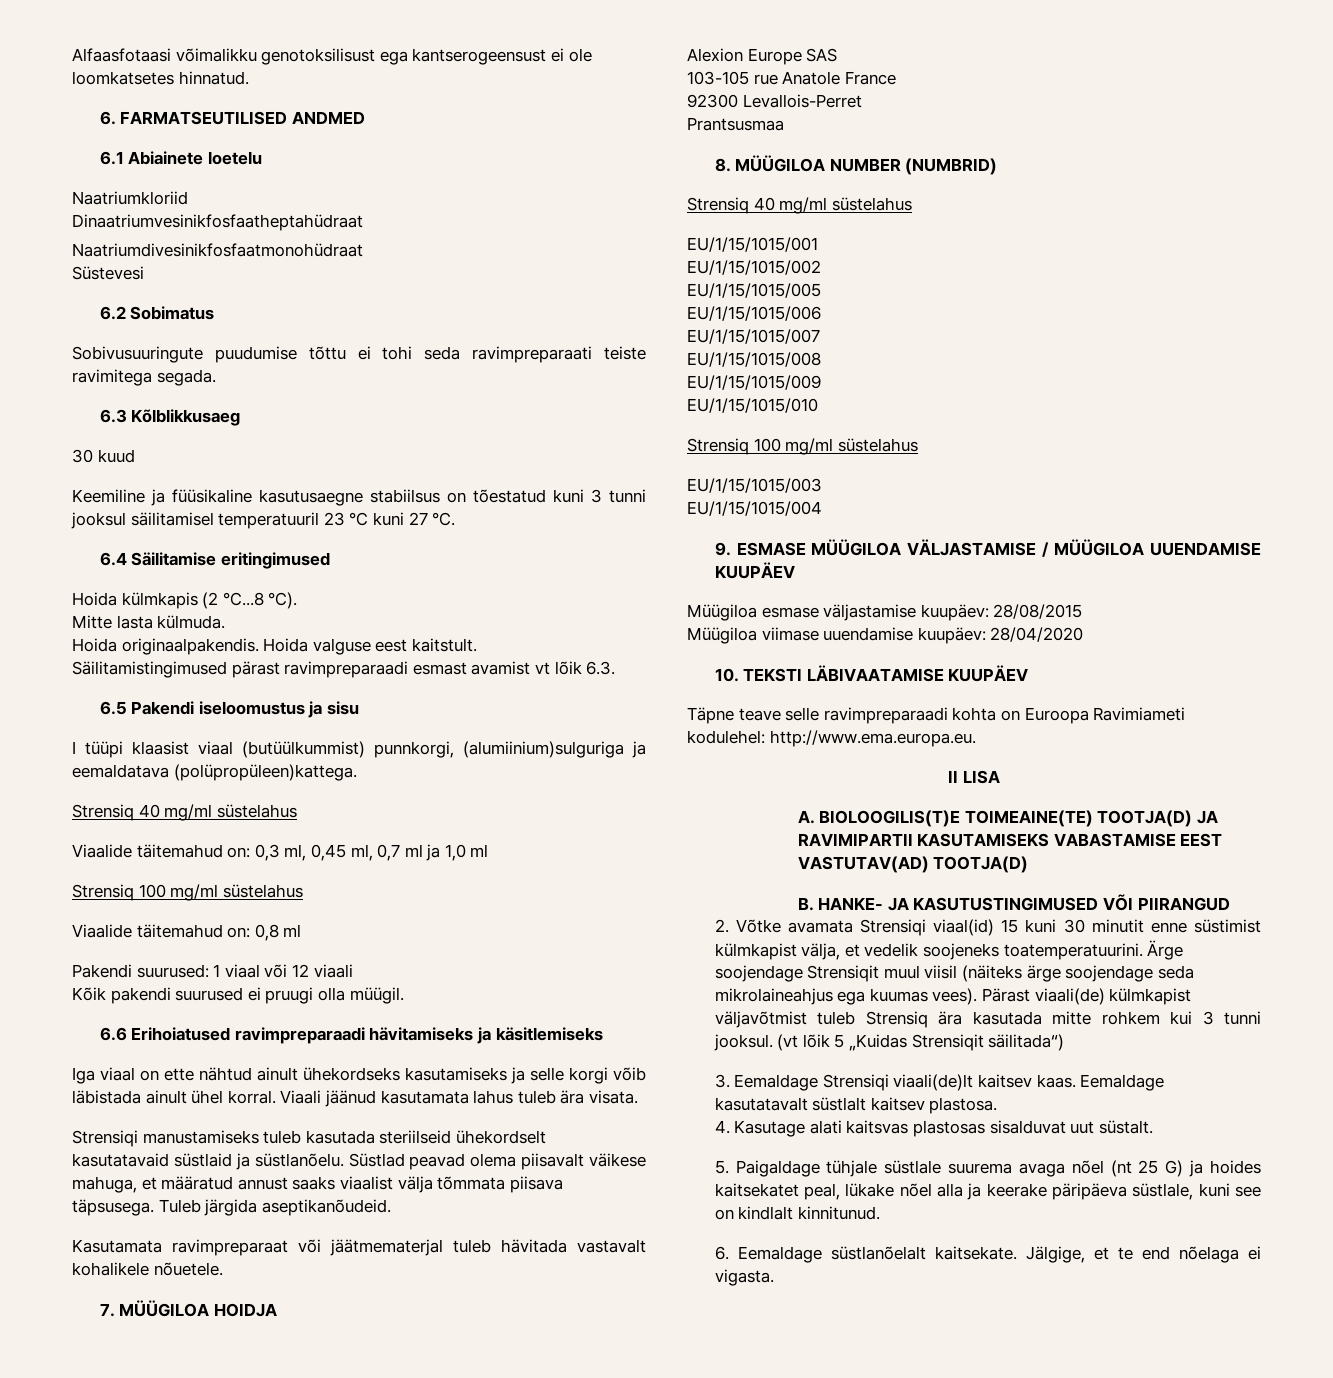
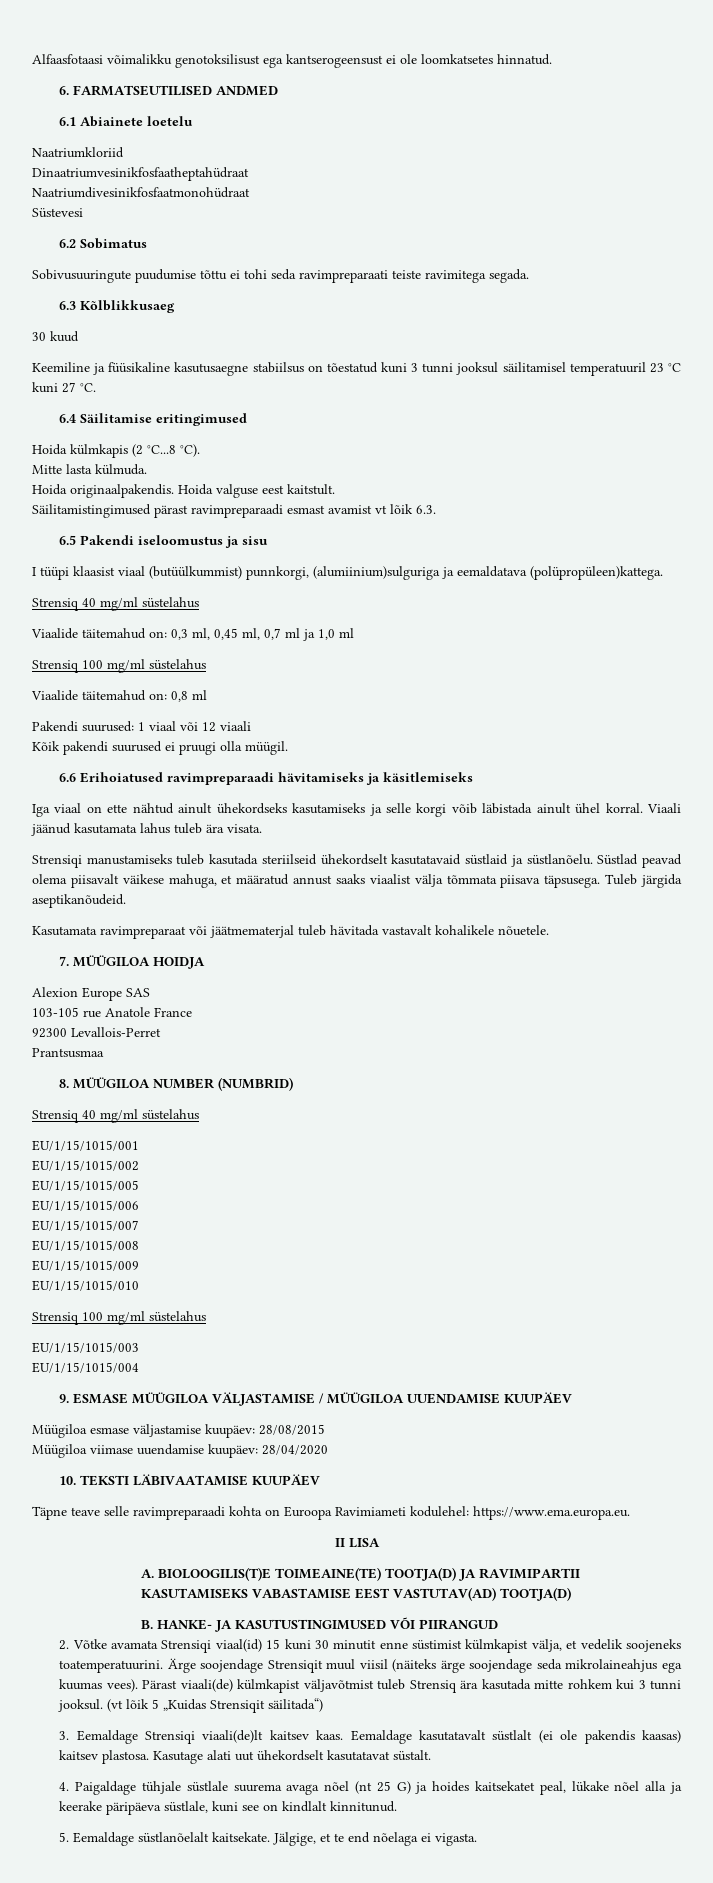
[769,730,976,747] http://www.ema.europa.eu. -> [473,1506,630,1520] https://www.ema.europa.eu.
[870,1097,998,1114] [714,1120,1153,1137] [714,1160,729,1174] kaitsev plastosa. // 4. Kasutage alati kaitsvas plastosas sisalduvat uut süstalt. // 5. -> [538,1730,681,1744] [59,1750,432,1764] [59,1782,70,1791] (ei ole pakendis kaasas) kaitsev plastosa. Kasutage alati uut ühekordselt kasutatavat süstalt. // 4.
[714,1246,729,1260] 6. -> [59,1832,70,1842] 5.

